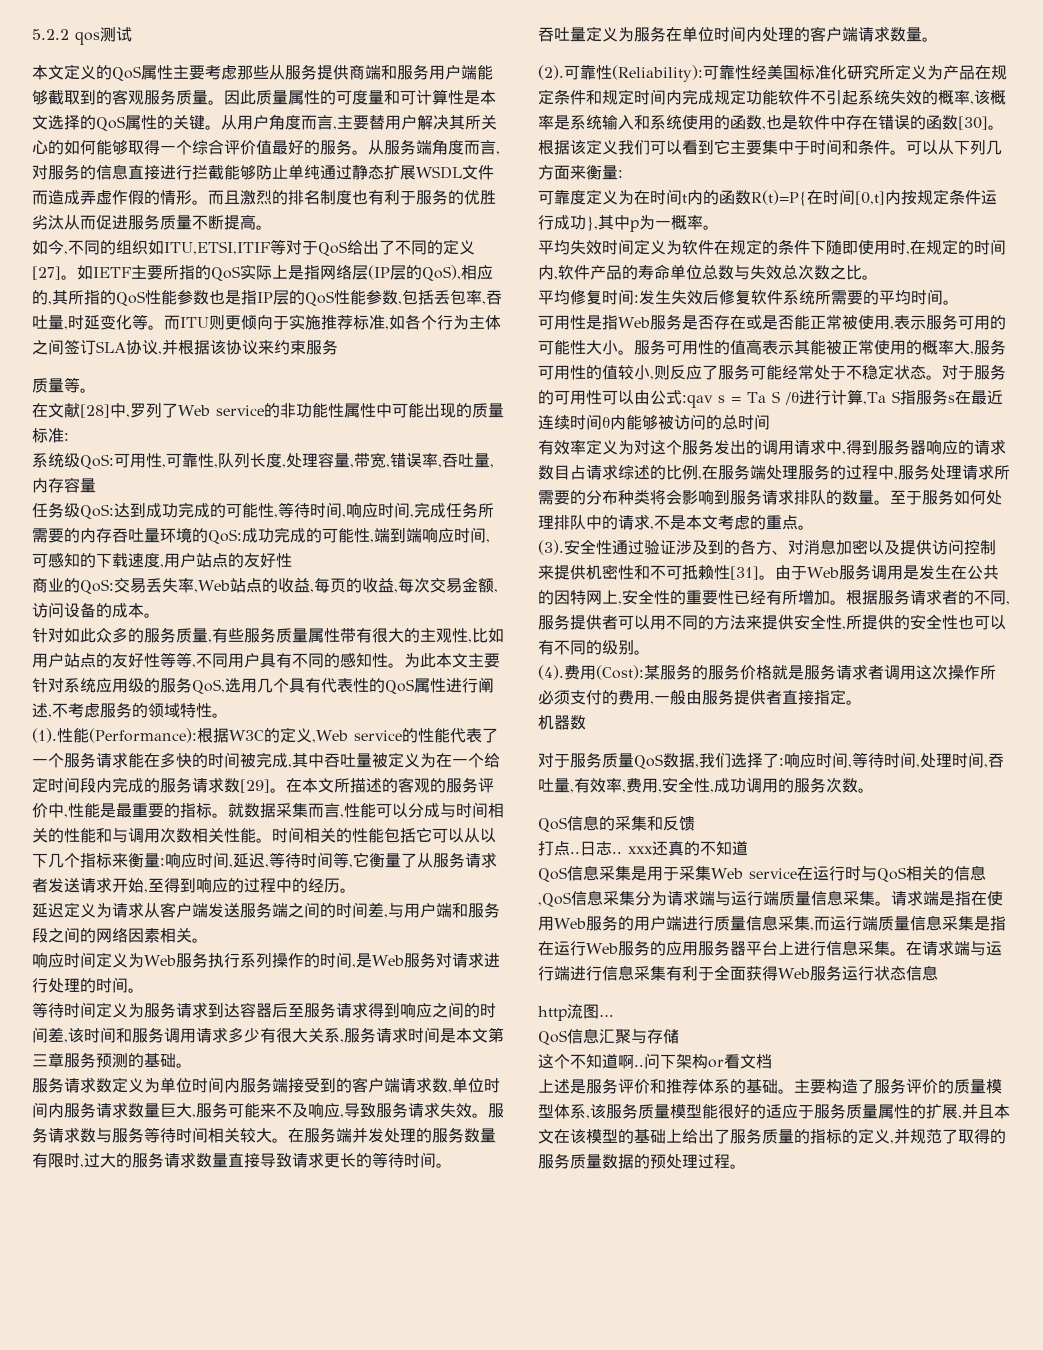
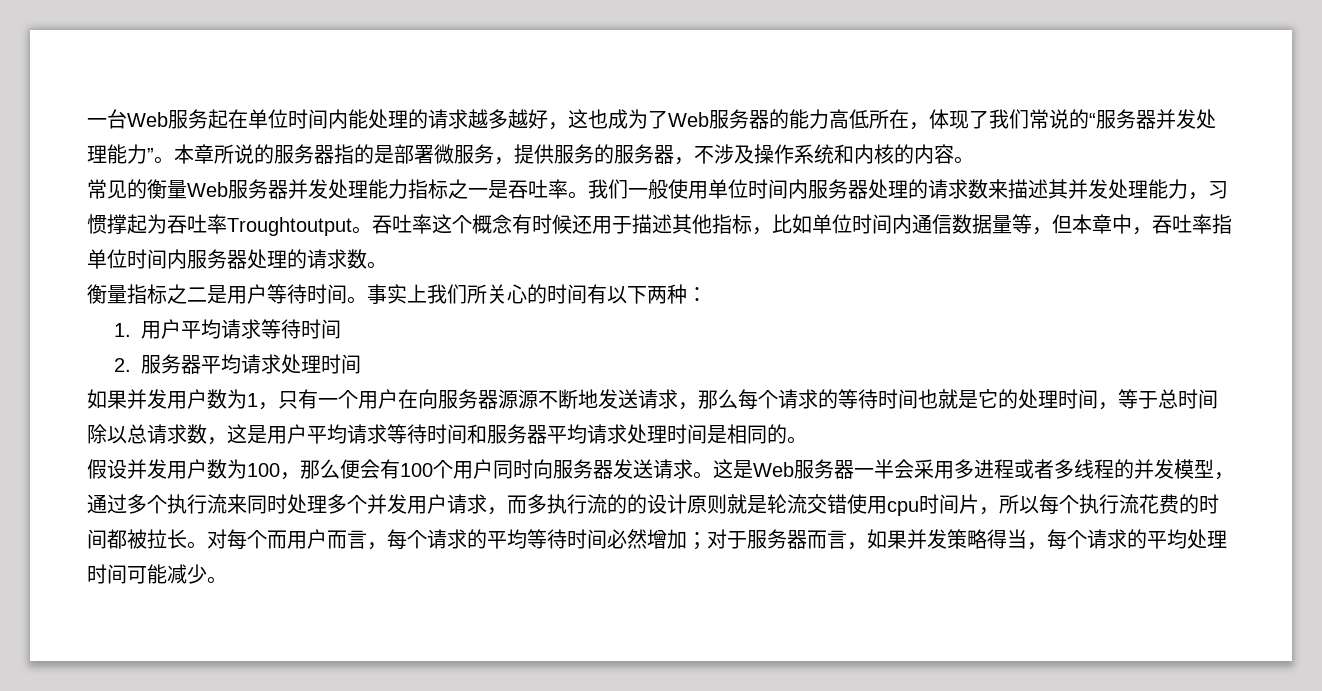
[32,27,132,45] [32,64,493,81] [32,89,496,105] [32,114,497,131] [32,139,500,155] [32,164,494,180] [32,189,496,205] [32,214,272,230] [32,239,475,256] [32,264,493,281] [32,289,502,306] [32,314,501,330] [32,339,338,355] [32,377,96,393] [32,403,504,418] [32,428,69,443] [32,452,494,469] [32,477,96,493] [32,502,494,519] [32,527,490,544] [32,552,292,568] [32,577,498,594] [32,602,160,618] [32,627,504,643] [32,652,500,668] [32,677,494,694] [32,702,228,718] [32,727,498,743] [32,752,500,768] [32,777,494,793] [32,802,504,818] [32,827,496,843] [32,852,497,868] [32,877,356,893] [32,902,500,918] [32,927,208,943] [32,952,500,968] [32,977,144,993] [32,1002,496,1018] [32,1027,504,1043] [32,1052,192,1068] [32,1077,500,1093] [32,1102,504,1118] [32,1127,496,1143] [32,1152,452,1168] [538,26,938,42] [538,64,1007,82] [538,89,1006,105] [538,114,1004,130] [538,139,1002,155] [538,165,623,180] [538,189,997,206] [538,215,719,232] [538,239,1006,255] [538,264,878,280] [538,289,959,305] [538,314,1006,330] [538,339,1006,355] [538,364,1006,380] [538,389,1003,408] [538,414,770,430] [538,439,1006,455] [538,464,1010,480] [538,489,1002,505] [538,514,814,530] [538,539,996,555] [538,564,999,580] [538,589,1010,605] [538,614,1006,630] [538,640,650,655] [538,664,996,680] [538,689,862,705] [538,715,586,730] [538,752,1004,769] [538,777,874,793] [538,815,695,832] [538,841,748,856] [538,865,986,882] [538,890,1003,907] [538,915,1006,931] [538,940,1002,956] [538,965,938,981] [538,1004,613,1021] [538,1028,679,1045] [538,1053,772,1069] [538,1078,1002,1094] [538,1103,1010,1119] [538,1128,1006,1144] [538,1153,730,1169] 5.2.2 qos测试 // 本文定义的QoS属性主要考虑那些从服务提供商端和服务用户端能够截取到的客观服务质量。因此质量属性的可度量和可计算性是本文选择的QoS属性的关键。从用户角度而言,主要替用户解决其所关心的如何能够取得一个综合评价值最好的服务。从服务端角度而言,对服务的信息直接进行拦截能够防止单纯通过静态扩展WSDL文件而造成弄虚作假的情形。而且激烈的排名制度也有利于服务的优胜劣汰从而促进服务质量不断提高。 // 如今,不同的组织如ITU,ETSI,ITIF等对于QoS给出了不同的定义[27]。如IETF主要所指的QoS实际上是指网络层(IP层的QoS),相应的,其所指的QoS性能参数也是指IP层的QoS性能参数,包括丢包率,吞吐量,时延变化等。而ITU则更倾向于实施推荐标准,如各个行为主体之间签订SLA协议,并根据该协议来约束服务 // 质量等。 // 在文献[28]中,罗列了Web service的非功能性属性中可能出现的质量标准: // 系统级QoS:可用性,可靠性,队列长度,处理容量,带宽,错误率,吞吐量,内存容量 // 任务级QoS:达到成功完成的可能性,等待时间,响应时间,完成任务所需要的内存吞吐量环境的QoS:成功完成的可能性,端到端响应时间,可感知的下载速度,用户站点的友好性 // 商业的QoS:交易丢失率,Web站点的收益,每页的收益,每次交易金额,访问设备的成本。 // 针对如此众多的服务质量,有些服务质量属性带有很大的主观性,比如用户站点的友好性等等,不同用户具有不同的感知性。为此本文主要针对系统应用级的服务QoS,选用几个具有代表性的QoS属性进行阐述,不考虑服务的领域特性。 // (1).性能(Performance):根据W3C的定义,Web service的性能代表了一个服务请求能在多快的时间被完成,其中吞吐量被定义为在一个给定时间段内完成的服务请求数[29]。在本文所描述的客观的服务评价中,性能是最重要的指标。就数据采集而言,性能可以分成与时间相关的性能和与调用次数相关性能。时间相关的性能包括它可以从以下几个指标来衡量:响应时间,延迟,等待时间等,它衡量了从服务请求者发送请求开始,至得到响应的过程中的经历。 // 延迟定义为请求从客户端发送服务端之间的时间差,与用户端和服务段之间的网络因素相关。 // 响应时间定义为Web服务执行系列操作的时间,是Web服务对请求进行处理的时间。 // 等待时间定义为服务请求到达容器后至服务请求得到响应之间的时间差,该时间和服务调用请求多少有很大关系,服务请求时间是本文第三章服务预测的基础。 // 服务请求数定义为单位时间内服务端接受到的客户端请求数,单位时间内服务请求数量巨大,服务可能来不及响应,导致服务请求失效。服务请求数与服务等待时间相关较大。在服务端并发处理的服务数量有限时,过大的服务请求数量直接导致请求更长的等待时间。 // 吞吐量定义为服务在单位时间内处理的客户端请求数量。 // (2).可靠性(Reliability):可靠性经美国标准化研究所定义为产品在规定条件和规定时间内完成规定功能软件不引起系统失效的概率,该概率是系统输入和系统使用的函数,也是软件中存在错误的函数[30]。根据该定义我们可以看到它主要集中于时间和条件。可以从下列几方面来衡量: // 可靠度定义为在时间t内的函数R(t)=P{在时间[0,t]内按规定条件运行成功},其中p为一概率。 // 平均失效时间定义为软件在规定的条件下随即使用时,在规定的时间内,软件产品的寿命单位总数与失效总次数之比。 // 平均修复时间:发生失效后修复软件系统所需要的平均时间。 // 可用性是指Web服务是否存在或是否能正常被使用,表示服务可用的可能性大小。服务可用性的值高表示其能被正常使用的概率大,服务可用性的值较小,则反应了服务可能经常处于不稳定状态。对于服务的可用性可以由公式:qav s = Ta S /θ进行计算,Ta S指服务s在最近连续时间θ内能够被访问的总时间 // 有效率定义为对这个服务发出的调用请求中,得到服务器响应的请求数目占请求综述的比例,在服务端处理服务的过程中,服务处理请求所需要的分布种类将会影响到服务请求排队的数量。至于服务如何处理排队中的请求,不是本文考虑的重点。 // (3).安全性通过验证涉及到的各方、对消息加密以及提供访问控制来提供机密性和不可抵赖性[31]。由于Web服务调用是发生在公共的因特网上,安全性的重要性已经有所增加。根据服务请求者的不同,服务提供者可以用不同的方法来提供安全性,所提供的安全性也可以有不同的级别。 // (4).费用(Cost):某服务的服务价格就是服务请求者调用这次操作所必须支付的费用,一般由服务提供者直接指定。 // 机器数 // 对于服务质量QoS数据,我们选择了:响应时间,等待时间,处理时间,吞吐量,有效率,费用,安全性,成功调用的服务次数。 // QoS信息的采集和反馈 // 打点..日志.. xxx还真的不知道 // QoS信息采集是用于采集Web service在运行时与QoS相关的信息,QoS信息采集分为请求端与运行端质量信息采集。请求端是指在使用Web服务的用户端进行质量信息采集,而运行端质量信息采集是指在运行Web服务的应用服务器平台上进行信息采集。在请求端与运行端进行信息采集有利于全面获得Web服务运行状态信息 // http流图… // QoS信息汇聚与存储 // 这个不知道啊..问下架构or看文档 // 上述是服务评价和推荐体系的基础。主要构造了服务评价的质量模型体系,该服务质量模型能很好的适应于服务质量属性的扩展,并且本文在该模型的基础上给出了服务质量的指标的定义,并规范了取得的服务质量数据的预处理过程 -> [87,109,1216,130] [87,144,974,165] [87,179,1228,200] [87,214,1232,236] [87,249,387,269] [87,284,707,304] [114,319,342,339] [114,354,362,374] [87,389,1218,410] [87,424,807,445] [87,459,1234,480] [87,494,1219,516] [87,529,1227,550] [87,564,207,584] 一台Web服务起在单位时间内能处理的请求越多越好，这也成为了Web服务器的能力高低所在，体现了我们常说的“服务器并发处理能力”。本章所说的服务器指的是部署微服务，提供服务的服务器，不涉及操作系统和内核的内容。 // 常见的衡量Web服务器并发处理能力指标之一是吞吐率。我们一般使用单位时间内服务器处理的请求数来描述其并发处理能力，习惯撑起为吞吐率Troughtoutput。吞吐率这个概念有时候还用于描述其他指标，比如单位时间内通信数据量等，但本章中，吞吐率指单位时间内服务器处理的请求数。 // 衡量指标之二是用户等待时间。事实上我们所关心的时间有以下两种： // 1.用户平均请求等待时间 // 2.服务器平均请求处理时间 // 如果并发用户数为1，只有一个用户在向服务器源源不断地发送请求，那么每个请求的等待时间也就是它的处理时间，等于总时间除以总请求数，这是用户平均请求等待时间和服务器平均请求处理时间是相同的。 // 假设并发用户数为100，那么便会有100个用户同时向服务器发送请求。这是Web服务器一半会采用多进程或者多线程的并发模型，通过多个执行流来同时处理多个并发用户请求，而多执行流的的设计原则就是轮流交错使用cpu时间片，所以每个执行流花费的时间都被拉长。对每个而用户而言，每个请求的平均等待时间必然增加；对于服务器而言，如果并发策略得当，每个请求的平均处理时间可能减少

